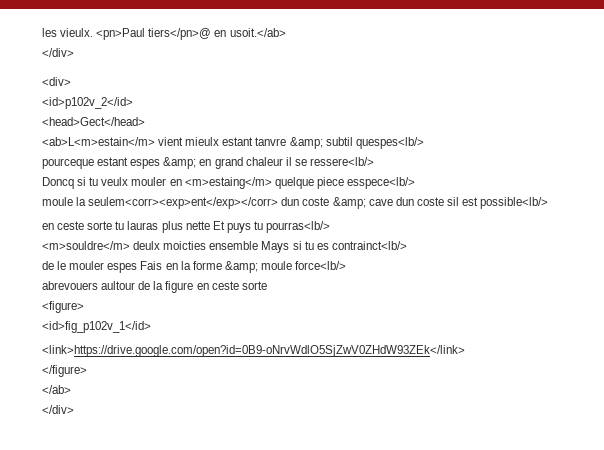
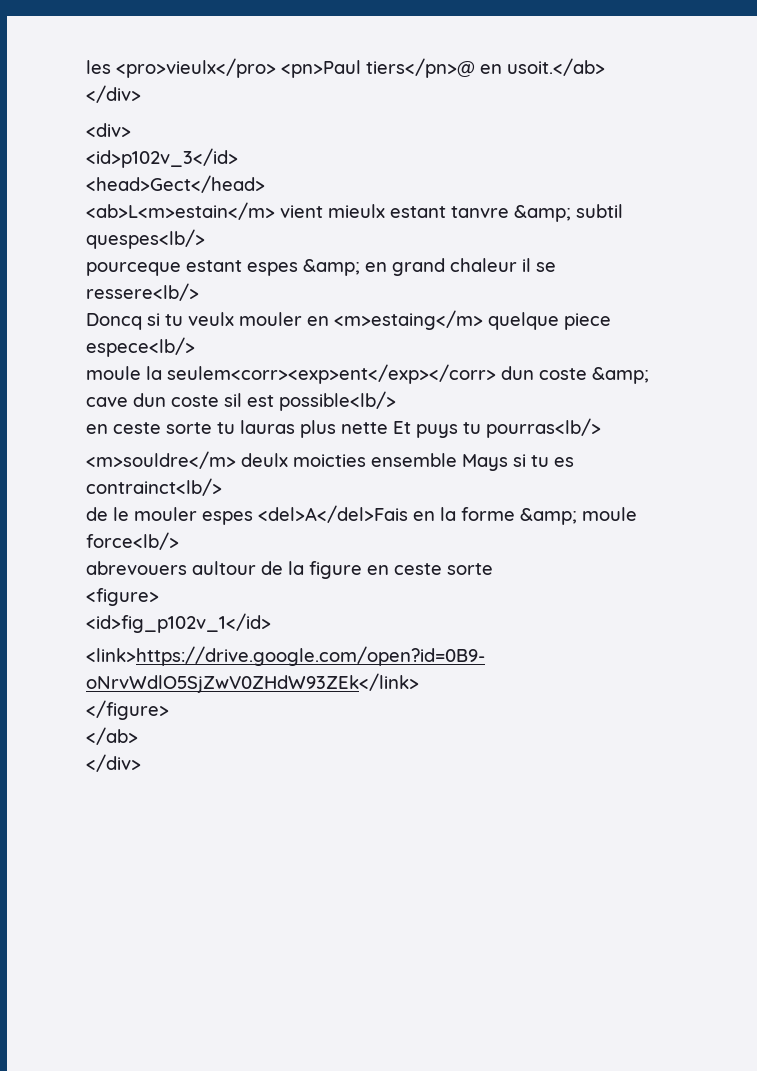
[60,28,94,37] vieulx. -> [116,58,276,78] <pro>vieulx</pro>
[42,97,133,109] <id>p102v_2</id> -> [86,148,238,168] <id>p102v_3</id>
[346,177,415,189] esspece<lb/> -> [86,337,195,357] espece<lb/>
[140,261,163,270] Fais -> [258,505,408,523] <del>A</del>Fais

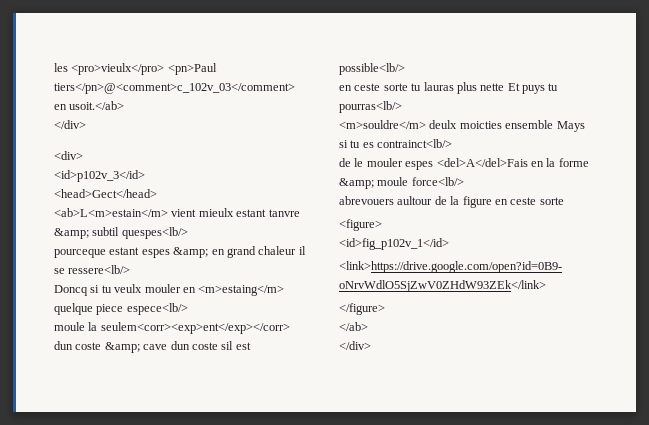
[366,58,475,78] tiers</pn>@ -> [54,83,295,94] tiers</pn>@<comment>c_102v_03</comment>

